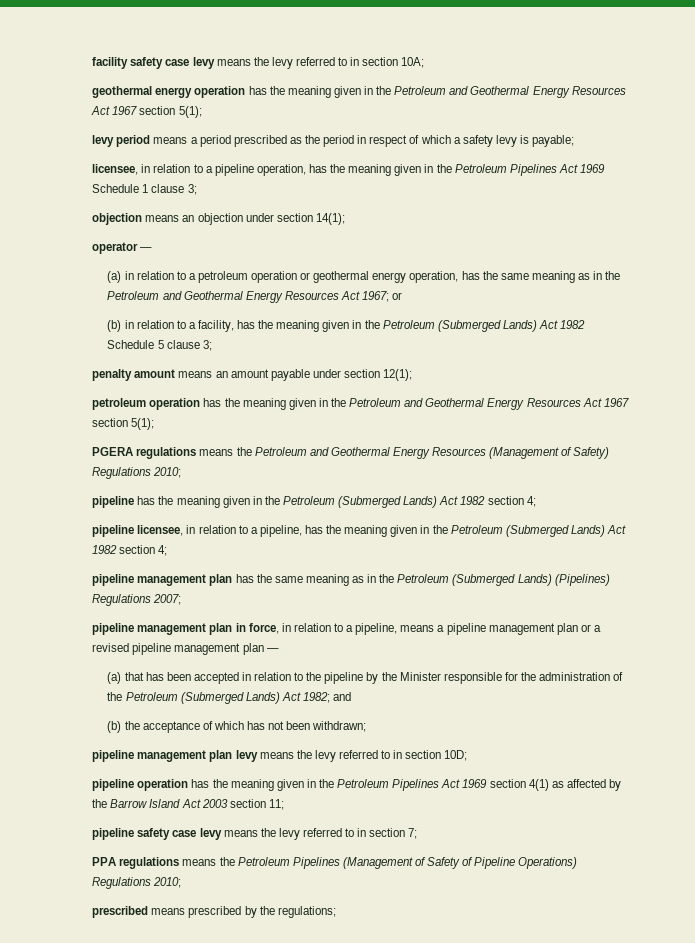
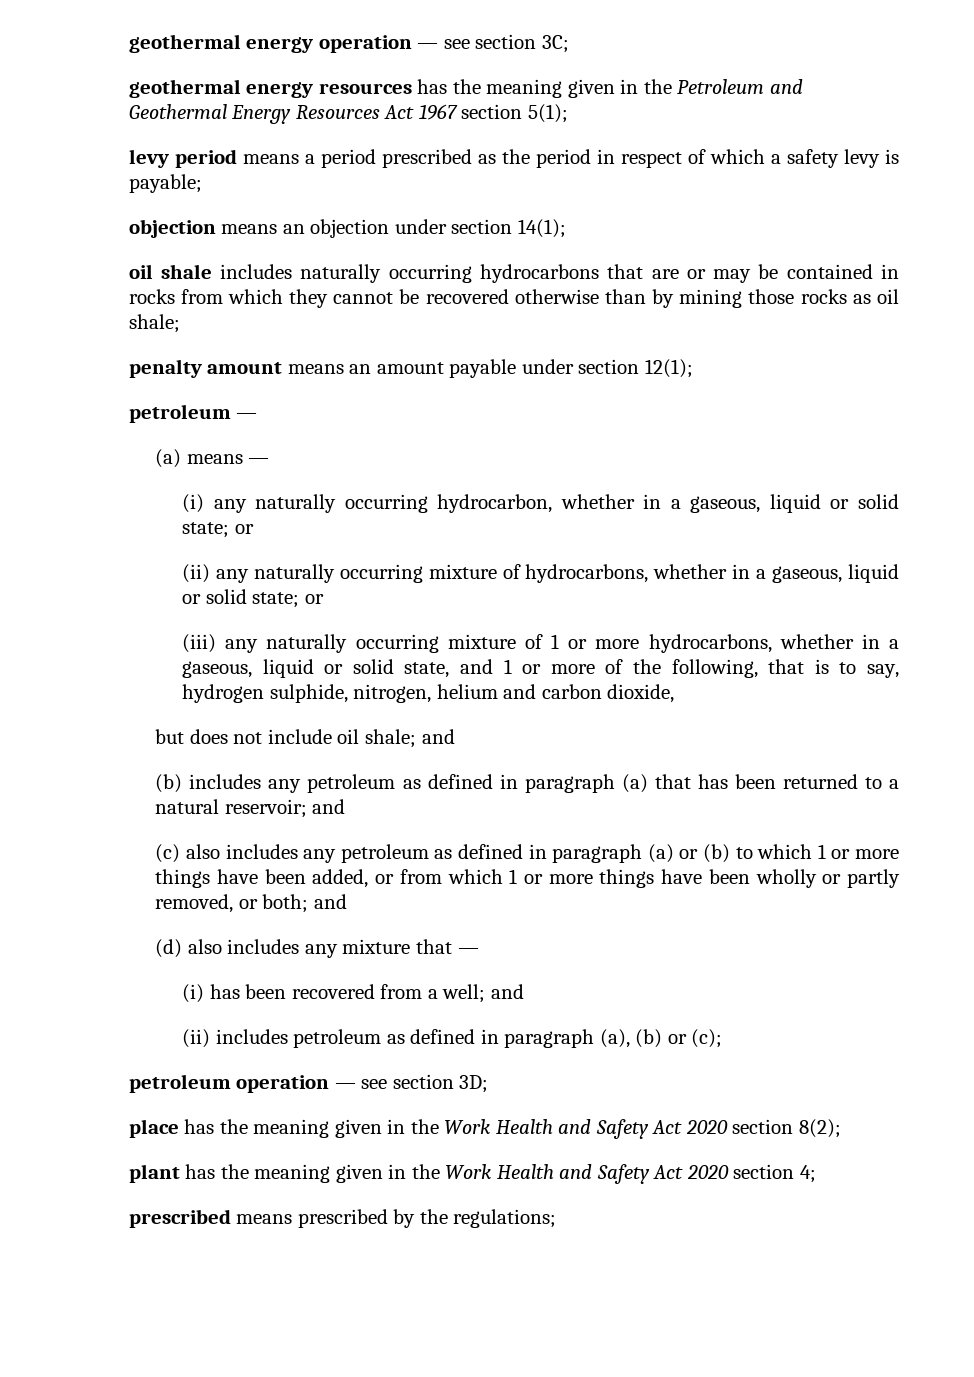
[92,57,425,69] [92,86,246,98] facility safety case levy means the levy referred to in section 10A; // geothermal energy operation -> [128,34,569,53] [128,79,412,98] geothermal energy operation — see section 3C; // geothermal energy resources
[92,164,605,176] [92,184,197,195] // licensee, in relation to a pipeline operation, has the meaning given in the Petroleum Pipelines Act 1969 Schedule 1 clause 3; -> (202, 183) none
[92,242,153,254] [107,271,621,283] [107,291,403,303] [107,320,586,332] [107,340,212,351] operator — // (a) in relation to a petroleum operation or geothermal energy operation, has the same meaning as in the Petroleum and Geothermal Energy Resources Act 1967; or // (b) in relation to a facility, has the meaning given in the Petroleum (Submerged Lands) Act 1982 Schedule 5 clause 3; -> [128,264,900,283] [128,289,900,308] [128,314,180,333] oil shale includes naturally occurring hydrocarbons that are or may be contained in rocks from which they cannot be recovered otherwise than by mining those rocks as oil shale;
[149,398,629,410] [92,418,155,430] [92,447,610,459] [92,467,182,479] [92,496,536,508] [92,525,626,537] [92,545,168,556] [92,574,610,586] [92,594,182,606] [92,623,601,635] [92,643,279,655] [107,672,624,684] [107,692,352,704] [107,721,367,733] [92,750,468,762] [92,779,621,791] [92,799,284,810] [92,828,418,840] [92,857,578,869] [92,877,182,889] operation has the meaning given in the Petroleum and Geothermal Energy Resources Act 1967 section 5(1); // PGERA regulations means the Petroleum and Geothermal Energy Resources (Management of Safety) Regulations 2010; // pipeline has the meaning given in the Petroleum (Submerged Lands) Act 1982 section 4; // pipeline licensee, in relation to a pipeline, has the meaning given in the Petroleum (Submerged Lands) Act 1982 section 4; // pipeline management plan has the same meaning as in the Petroleum (Submerged Lands) (Pipelines) Regulations 2007; // pipeline management plan in force, in relation to a pipeline, means a pipeline management plan or a revised pipeline management plan — // (a) that has been accepted in relation to the pipeline by the Minister responsible for the administration of the Petroleum (Submerged Lands) Act 1982; and // (b) the acceptance of which has not been withdrawn; // pipeline management plan levy means the levy referred to in section 10D; // pipeline operation has the meaning given in the Petroleum Pipelines Act 1969 section 4(1) as affected by the Barrow Island Act 2003 section 11; // pipeline safety case levy means the levy referred to in section 7; // PPA regulations means the Petroleum Pipelines (Management of Safety of Pipeline Operations) Regulations 2010; -> [236,413,258,419] [155,449,270,468] [182,494,900,513] [182,522,254,538] [182,564,900,583] [182,589,324,608] [182,634,900,653] [182,659,900,678] [182,684,675,703] [155,729,455,748] [155,774,899,793] [155,799,346,818] [155,844,899,863] [155,869,900,888] [155,894,347,913] [155,939,479,958] [182,984,524,1003] [182,1029,723,1048] [128,1074,489,1093] [128,1119,842,1139] [128,1164,817,1184] — // (a) means — // (i) any naturally occurring hydrocarbon, whether in a gaseous, liquid or solid state; or // (ii) any naturally occurring mixture of hydrocarbons, whether in a gaseous, liquid or solid state; or // (iii) any naturally occurring mixture of 1 or more hydrocarbons, whether in a gaseous, liquid or solid state, and 1 or more of the following, that is to say, hydrogen sulphide, nitrogen, helium and carbon dioxide, // but does not include oil shale; and // (b) includes any petroleum as defined in paragraph (a) that has been returned to a natural reservoir; and // (c) also includes any petroleum as defined in paragraph (a) or (b) to which 1 or more things have been added, or from which 1 or more things have been wholly or partly removed, or both; and // (d) also includes any mixture that — // (i) has been recovered from a well; and // (ii) includes petroleum as defined in paragraph (a), (b) or (c); // petroleum operation — see section 3D; // place has the meaning given in the Work Health and Safety Act 2020 section 8(2); // plant has the meaning given in the Work Health and Safety Act 2020 section 4;

